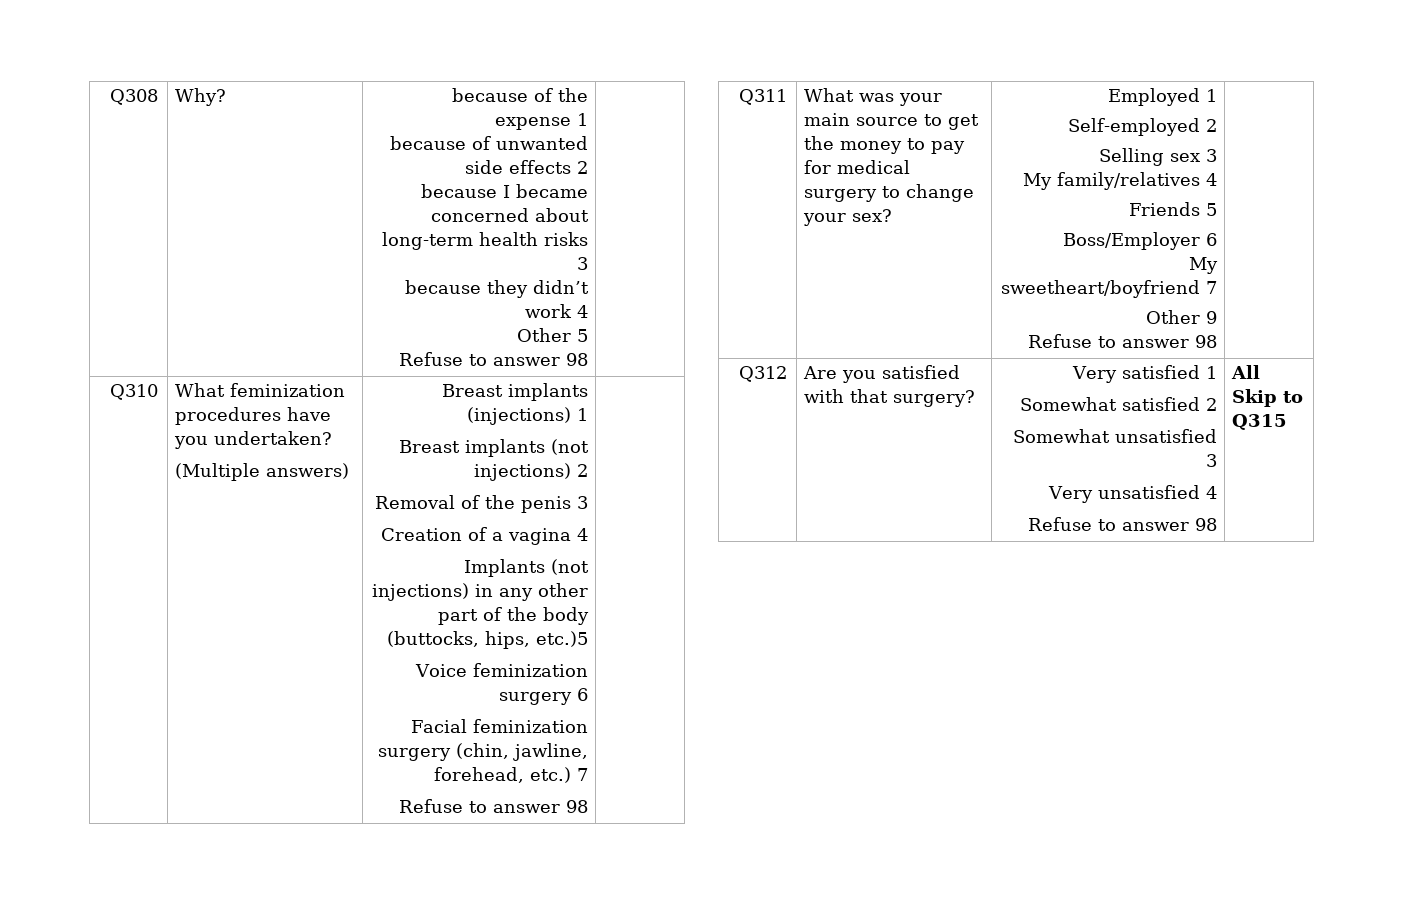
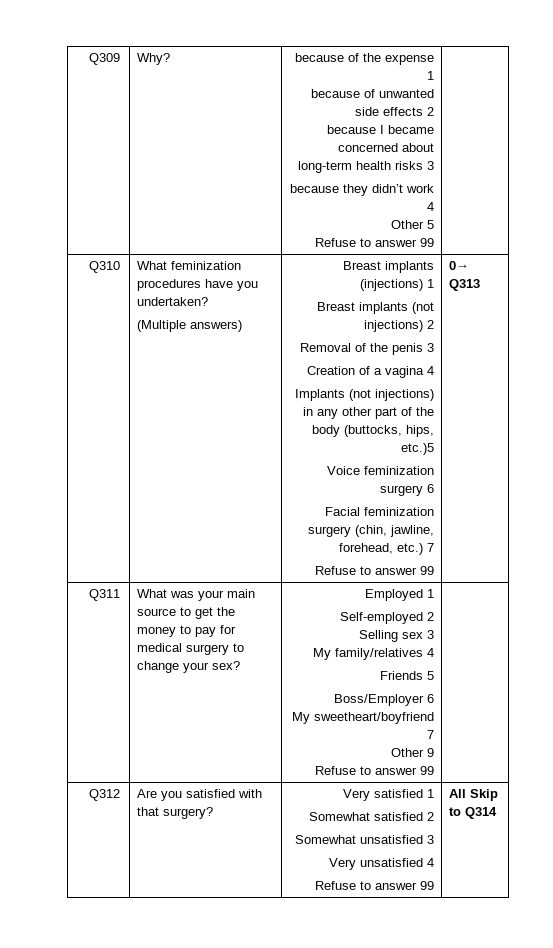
[110,89,159,105] Q308 -> [89,53,121,65] Q309
[565,353,588,366] 98 -> [419,238,434,247] 99
[565,800,588,813] 98 | -> [419,566,434,575] [449,261,470,270] [449,279,481,291] 99 | 0→ Q313
[1194,335,1217,348] 98 -> [419,766,434,775] 99
[1194,518,1217,531] 98 -> [419,881,434,890] 99
[1232,414,1288,430] Q315 -> [465,807,498,819] Q314

